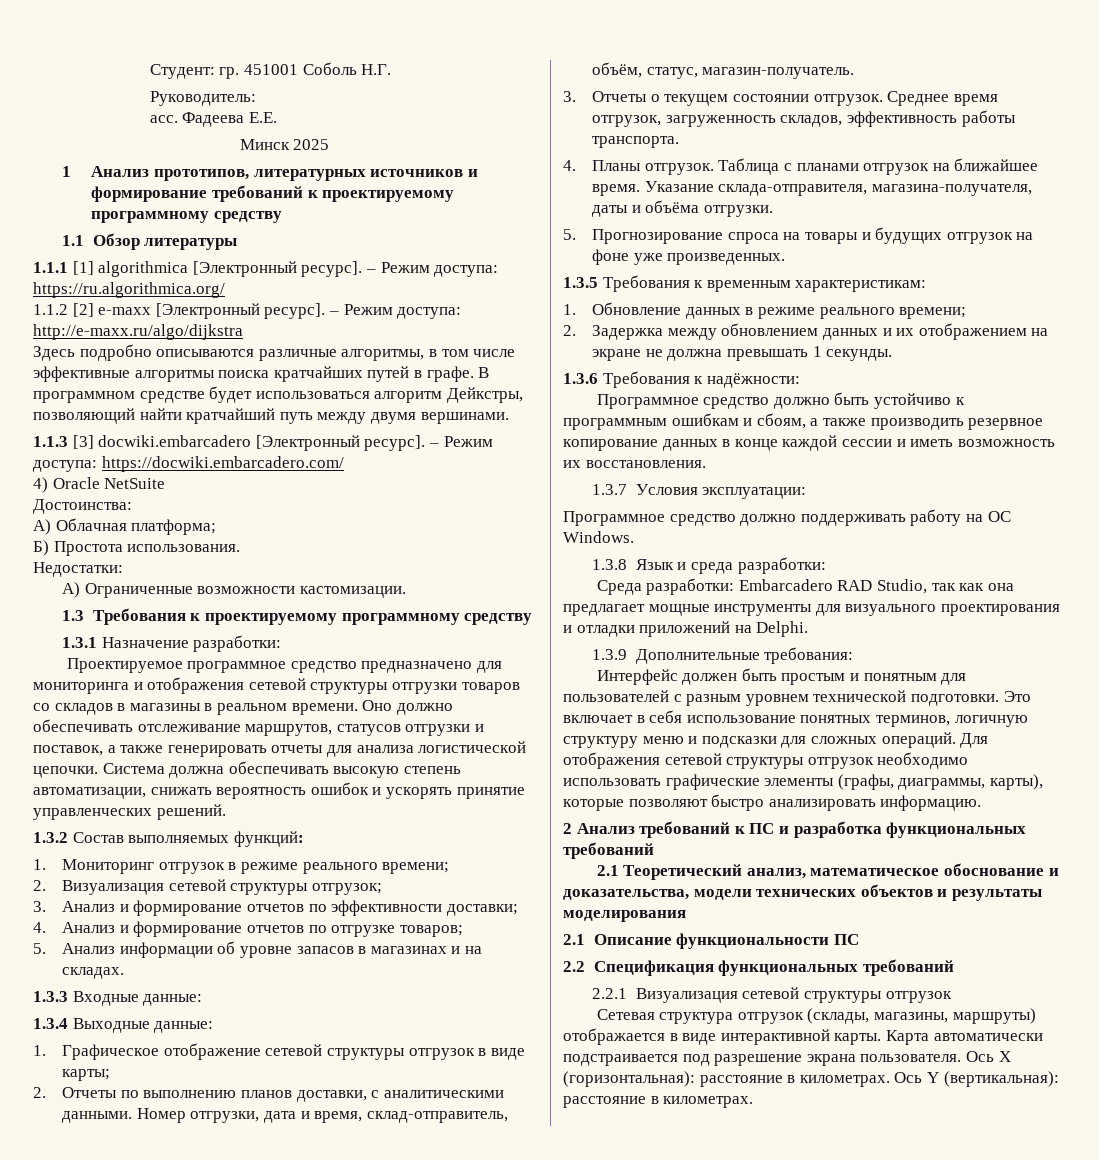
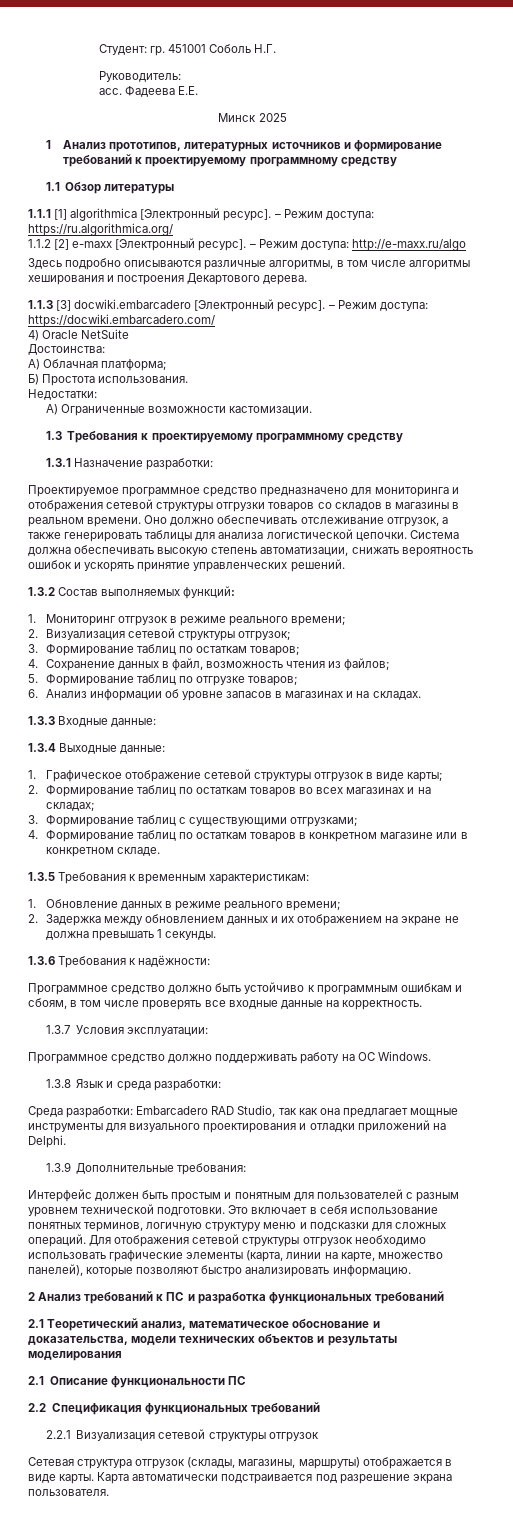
[33,324,243,340] http://e-maxx.ru/algo/dijkstra -> [351,239,466,251] http://e-maxx.ru/algo
[33,366,490,382] [33,386,523,403] [33,408,509,424] эффективные алгоритмы поиска кратчайших путей в графе. В программном средстве будет использоваться алгоритм Дейкстры, позволяющий найти кратчайший путь между двумя вершинами. -> [408,260,470,270] [28,273,308,285] алгоритмы хеширования и построения Декартового дерева.
[245,724,484,736] [33,745,103,756] маршрутов, статусов отгрузки и поставок, -> [386,517,439,527] отгрузок,
[271,745,324,753] отчеты -> [145,530,193,541] таблицы
[62,900,518,916] [33,921,304,937] Анализ и формирование отчетов по эффективности доставки; // 4. Анализ и формирование отчетов -> [45,644,300,656] [28,658,390,671] [28,674,176,686] Формирование таблиц по остаткам товаров; // 4. Сохранение данных в файл, возможность чтения из файлов; // 5. Формирование таблиц
[33,943,46,954] 5. -> [28,689,38,698] 6.
[62,1087,504,1102] [62,1108,508,1123] [592,62,855,79] [563,91,998,106] [592,110,1016,127] [592,136,680,148] [563,158,1039,175] [592,181,1032,196] [592,200,773,217] [563,227,1034,244] [592,249,786,265] Отчеты по выполнению планов доставки, с аналитическими данными. Номер отгрузки, дата и время, склад-отправитель, объём, статус, магазин-получатель. // 3. Отчеты о текущем состоянии отгрузок. Среднее время отгрузок, загруженность складов, эффективность работы транспорта. // 4. Планы отгрузок. Таблица с планами отгрузок на ближайшее время. Указание склада-отправителя, магазина-получателя, даты и объёма отгрузки. // 5. Прогнозирование спроса на товары и будущих отгрузок на фоне уже произведенных. -> [45,785,431,797] [45,802,94,812] [28,815,358,827] [28,830,468,842] [45,847,160,857] Формирование таблиц по остаткам товаров во всех магазинах и на складах; // 3. Формирование таблиц с существующими отгрузками; // 4. Формирование таблиц по остаткам товаров в конкретном магазине или в конкретном складе.
[810,418,1044,430] [563,435,1055,451] [563,460,706,468] а также производить резервное копирование данных в конце каждой сессии и иметь возможность их восстановления. -> [70,1000,422,1010] в том числе проверять все входные данные на корректность.
[837,774,1043,790] (графы, диаграммы, карты), -> [246,1250,443,1262] [28,1264,83,1276] (карта, линии на карте, множество панелей),
[720,1029,830,1045] интерактивной -> (56, 1478) none
[965,1051,1011,1062] [563,1071,1059,1087] [563,1096,754,1108] Ось X (горизонтальная): расстояние в километрах. Ось Y (вертикальная): расстояние в километрах. -> (109, 1492) none

